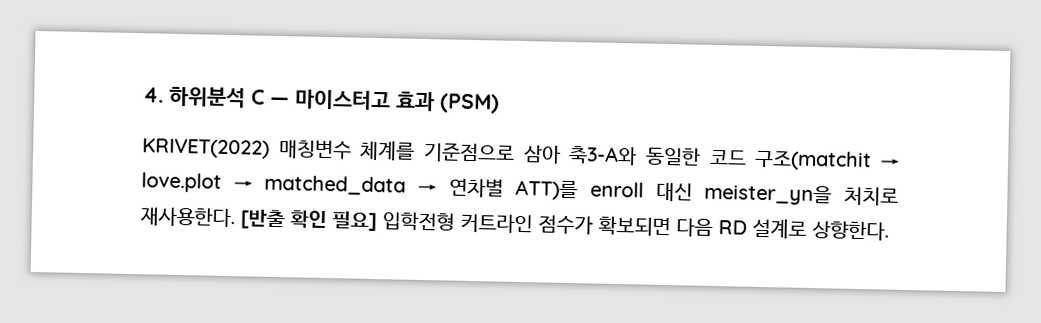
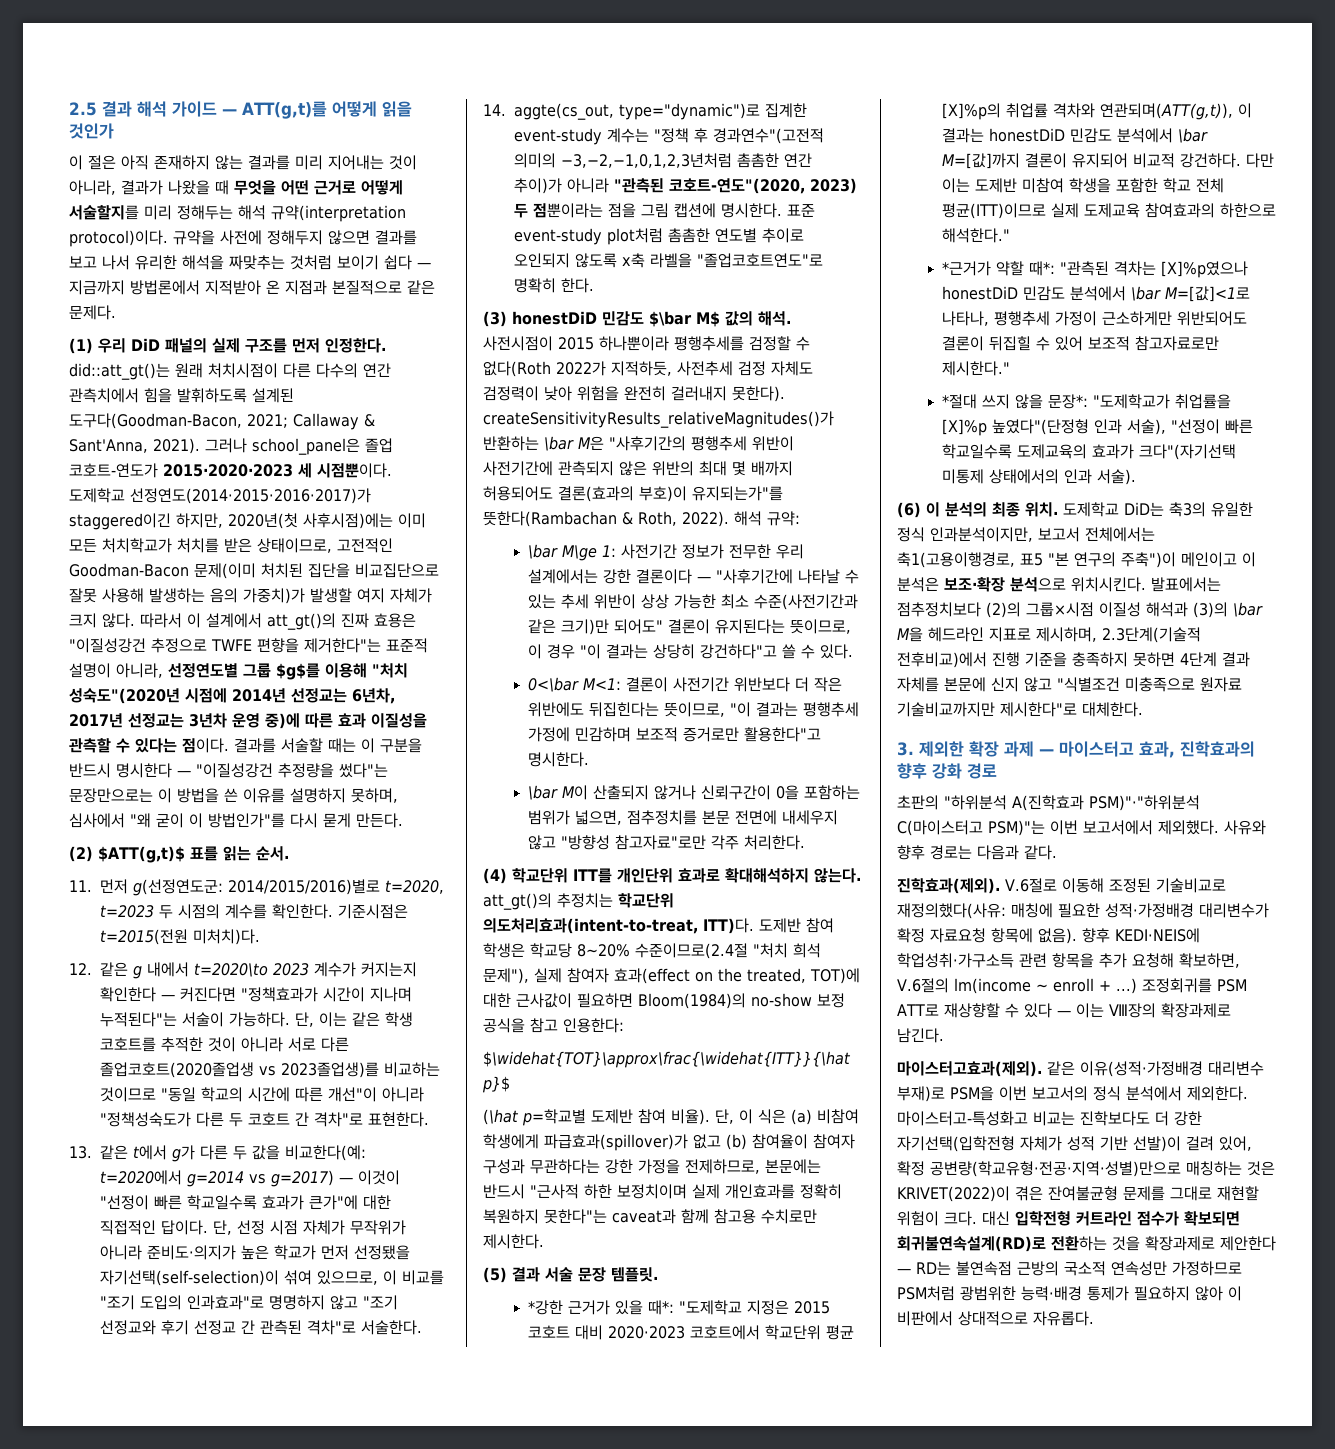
[143,85,500,114] [142,138,900,172] [141,172,899,206] [140,206,889,241] 4. 하위분석 C — 마이스터고 효과 (PSM) // KRIVET(2022) 매칭변수 체계를 기준점으로 삼아 축3-A와 동일한 코드 구조(matchit → love.plot → matched_data → 연차별 ATT)를 enroll 대신 meister_yn을 처치로 재사용한다. [반출 확인 필요] 입학전형 커트라인 점수가 확보되면 다음 RD 설계로 상향한다. -> [69,101,412,119] [69,123,114,139] [69,155,417,170] [69,180,403,195] [69,205,406,222] [69,230,417,247] [69,255,431,270] [69,280,435,295] [69,305,116,320] [69,338,386,354] [69,363,391,380] [69,388,294,403] [69,413,375,430] [69,438,393,455] [69,463,392,478] [69,488,371,504] [69,513,426,530] [69,538,393,553] [69,563,439,579] [69,588,432,604] [69,613,416,630] [69,638,428,653] [69,663,408,680] [69,688,395,704] [69,713,427,729] [69,738,422,753] [69,763,388,778] [69,788,398,803] [69,813,403,828] [69,846,289,863] [69,879,444,896] [100,904,408,919] [100,929,260,945] [69,962,417,979] [100,987,412,1002] [100,1012,413,1027] [100,1037,349,1052] [100,1062,440,1078] [100,1087,424,1102] [100,1112,429,1127] [69,1145,366,1162] [100,1170,400,1187] [100,1195,391,1210] [100,1220,406,1235] [100,1245,410,1260] [100,1270,444,1286] [100,1295,398,1310] [100,1320,422,1335] [483,103,807,120] [514,128,824,145] [514,153,812,168] [514,178,857,194] [514,203,815,218] [514,228,804,245] [514,253,823,268] [514,278,594,293] [483,311,791,327] [483,336,810,351] [483,361,813,377] [483,386,785,402] [483,411,834,428] [483,436,794,451] [483,461,793,476] [483,486,783,502] [483,511,800,527] [528,544,805,561] [528,569,860,584] [528,594,859,610] [528,619,852,635] [528,644,854,659] [528,677,843,692] [528,702,860,717] [528,727,822,742] [528,752,590,767] [528,785,861,800] [528,810,839,825] [528,835,806,850] [483,868,861,884] [483,893,674,910] [483,918,834,934] [483,943,821,959] [483,968,860,984] [483,993,845,1009] [483,1018,624,1033] [483,1051,851,1068] [482,1076,510,1093] [483,1109,859,1126] [483,1134,855,1151] [483,1159,821,1174] [483,1184,842,1199] [483,1209,817,1224] [483,1234,544,1249] [483,1267,658,1283] [528,1300,831,1315] [528,1325,855,1340] [942,103,1253,120] [942,128,1209,143] [942,153,1275,169] [942,178,1225,193] [942,203,1277,219] [942,228,1011,243] [942,261,1249,278] [942,286,1251,302] [942,311,1248,326] [942,336,1220,351] [942,361,1011,376] [942,394,1232,409] [942,419,1254,436] [942,444,1237,460] [942,469,1137,485] [897,502,1253,518] [897,527,1155,542] [897,552,1256,568] [897,577,1221,592] [897,602,1263,618] [897,627,1201,643] [897,652,1250,668] [897,677,1242,692] [897,702,1143,717] [897,741,1255,758] [897,763,997,779] [897,795,1200,811] [897,820,1266,836] [897,845,1057,860] [897,878,1226,894] [897,903,1269,919] [897,928,1200,944] [897,953,1240,968] [897,978,1247,994] [897,1003,1231,1018] [897,1028,944,1043] [897,1061,1264,1077] [897,1086,1248,1102] [897,1111,1202,1126] [897,1136,1252,1152] [897,1161,1275,1177] [897,1186,1259,1202] [897,1211,1240,1226] [897,1236,1276,1252] [897,1261,1242,1276] [897,1286,1242,1301] [897,1311,1094,1326] 2.5 결과 해석 가이드 — ATT(g,t)를 어떻게 읽을 것인가 // 이 절은 아직 존재하지 않는 결과를 미리 지어내는 것이 아니라, 결과가 나왔을 때 무엇을 어떤 근거로 어떻게 서술할지를 미리 정해두는 해석 규약(interpretation protocol)이다. 규약을 사전에 정해두지 않으면 결과를 보고 나서 유리한 해석을 짜맞추는 것처럼 보이기 쉽다 — 지금까지 방법론에서 지적받아 온 지점과 본질적으로 같은 문제다. // (1) 우리 DiD 패널의 실제 구조를 먼저 인정한다. did::att_gt()는 원래 처치시점이 다른 다수의 연간 관측치에서 힘을 발휘하도록 설계된 도구다(Goodman-Bacon, 2021; Callaway & Sant'Anna, 2021). 그러나 school_panel은 졸업 코호트-연도가 2015·2020·2023 세 시점뿐이다. 도제학교 선정연도(2014·2015·2016·2017)가 staggered이긴 하지만, 2020년(첫 사후시점)에는 이미 모든 처치학교가 처치를 받은 상태이므로, 고전적인 Goodman-Bacon 문제(이미 처치된 집단을 비교집단으로 잘못 사용해 발생하는 음의 가중치)가 발생할 여지 자체가 크지 않다. 따라서 이 설계에서 att_gt()의 진짜 효용은 "이질성강건 추정으로 TWFE 편향을 제거한다"는 표준적 설명이 아니라, 선정연도별 그룹 $g$를 이용해 "처치 성숙도"(2020년 시점에 2014년 선정교는 6년차, 2017년 선정교는 3년차 운영 중)에 따른 효과 이질성을 관측할 수 있다는 점이다. 결과를 서술할 때는 이 구분을 반드시 명시한다 — "이질성강건 추정량을 썼다"는 문장만으로는 이 방법을 쓴 이유를 설명하지 못하며, 심사에서 "왜 굳이 이 방법인가"를 다시 묻게 만든다. // (2) $ATT(g,t)$ 표를 읽는 순서. // 11. 먼저 g(선정연도군: 2014/2015/2016)별로 t=2020, t=2023 두 시점의 계수를 확인한다. 기준시점은 t=2015(전원 미처치)다. // 12. 같은 g 내에서 t=2020\to 2023 계수가 커지는지 확인한다 — 커진다면 "정책효과가 시간이 지나며 누적된다"는 서술이 가능하다. 단, 이는 같은 학생 코호트를 추적한 것이 아니라 서로 다른 졸업코호트(2020졸업생 vs 2023졸업생)를 비교하는 것이므로 "동일 학교의 시간에 따른 개선"이 아니라 "정책성숙도가 다른 두 코호트 간 격차"로 표현한다. // 13. 같은 t에서 g가 다른 두 값을 비교한다(예: t=2020에서 g=2014 vs g=2017) — 이것이 "선정이 빠른 학교일수록 효과가 큰가"에 대한 직접적인 답이다. 단, 선정 시점 자체가 무작위가 아니라 준비도·의지가 높은 학교가 먼저 선정됐을 자기선택(self-selection)이 섞여 있으므로, 이 비교를 "조기 도입의 인과효과"로 명명하지 않고 "조기 선정교와 후기 선정교 간 관측된 격차"로 서술한다. // 14. aggte(cs_out, type="dynamic")로 집계한 event-study 계수는 "정책 후 경과연수"(고전적 의미의 −3,−2,−1,0,1,2,3년처럼 촘촘한 연간 추이)가 아니라 "관측된 코호트-연도"(2020, 2023) 두 점뿐이라는 점을 그림 캡션에 명시한다. 표준 event-study plot처럼 촘촘한 연도별 추이로 오인되지 않도록 x축 라벨을 "졸업코호트연도"로 명확히 한다. // (3) honestDiD 민감도 $\bar M$ 값의 해석. 사전시점이 2015 하나뿐이라 평행추세를 검정할 수 없다(Roth 2022가 지적하듯, 사전추세 검정 자체도 검정력이 낮아 위험을 완전히 걸러내지 못한다). createSensitivityResults_relativeMagnitudes()가 반환하는 \bar M은 "사후기간의 평행추세 위반이 사전기간에 관측되지 않은 위반의 최대 몇 배까지 허용되어도 결론(효과의 부호)이 유지되는가"를 뜻한다(Rambachan & Roth, 2022). 해석 규약: // \bar M\ge 1: 사전기간 정보가 전무한 우리 설계에서는 강한 결론이다 — "사후기간에 나타날 수 있는 추세 위반이 상상 가능한 최소 수준(사전기간과 같은 크기)만 되어도" 결론이 유지된다는 뜻이므로, 이 경우 "이 결과는 상당히 강건하다"고 쓸 수 있다. // 0<\bar M<1: 결론이 사전기간 위반보다 더 작은 위반에도 뒤집힌다는 뜻이므로, "이 결과는 평행추세 가정에 민감하며 보조적 증거로만 활용한다"고 명시한다. // \bar M이 산출되지 않거나 신뢰구간이 0을 포함하는 범위가 넓으면, 점추정치를 본문 전면에 내세우지 않고 "방향성 참고자료"로만 각주 처리한다. // (4) 학교단위 ITT를 개인단위 효과로 확대해석하지 않는다. att_gt()의 추정치는 학교단위 의도처리효과(intent-to-treat, ITT)다. 도제반 참여 학생은 학교당 8~20% 수준이므로(2.4절 "처치 희석 문제"), 실제 참여자 효과(effect on the treated, TOT)에 대한 근사값이 필요하면 Bloom(1984)의 no-show 보정 공식을 참고 인용한다: // $\widehat{TOT}\approx\frac{\widehat{ITT}}{\hat p}$ // (\hat p=학교별 도제반 참여 비율). 단, 이 식은 (a) 비참여 학생에게 파급효과(spillover)가 없고 (b) 참여율이 참여자 구성과 무관하다는 강한 가정을 전제하므로, 본문에는 반드시 "근사적 하한 보정치이며 실제 개인효과를 정확히 복원하지 못한다"는 caveat과 함께 참고용 수치로만 제시한다. // (5) 결과 서술 문장 템플릿. // *강한 근거가 있을 때*: "도제학교 지정은 2015 코호트 대비 2020·2023 코호트에서 학교단위 평균 [X]%p의 취업률 격차와 연관되며(ATT(g,t)), 이 결과는 honestDiD 민감도 분석에서 \bar M=[값]까지 결론이 유지되어 비교적 강건하다. 다만 이는 도제반 미참여 학생을 포함한 학교 전체 평균(ITT)이므로 실제 도제교육 참여효과의 하한으로 해석한다." // *근거가 약할 때*: "관측된 격차는 [X]%p였으나 honestDiD 민감도 분석에서 \bar M=[값]<1로 나타나, 평행추세 가정이 근소하게만 위반되어도 결론이 뒤집힐 수 있어 보조적 참고자료로만 제시한다." // *절대 쓰지 않을 문장*: "도제학교가 취업률을 [X]%p 높였다"(단정형 인과 서술), "선정이 빠른 학교일수록 도제교육의 효과가 크다"(자기선택 미통제 상태에서의 인과 서술). // (6) 이 분석의 최종 위치. 도제학교 DiD는 축3의 유일한 정식 인과분석이지만, 보고서 전체에서는 축1(고용이행경로, 표5 "본 연구의 주축")이 메인이고 이 분석은 보조·확장 분석으로 위치시킨다. 발표에서는 점추정치보다 (2)의 그룹×시점 이질성 해석과 (3)의 \bar M을 헤드라인 지표로 제시하며, 2.3단계(기술적 전후비교)에서 진행 기준을 충족하지 못하면 4단계 결과 자체를 본문에 신지 않고 "식별조건 미충족으로 원자료 기술비교까지만 제시한다"로 대체한다. // 3. 제외한 확장 과제 — 마이스터고 효과, 진학효과의 향후 강화 경로 // 초판의 "하위분석 A(진학효과 PSM)"·"하위분석 C(마이스터고 PSM)"는 이번 보고서에서 제외했다. 사유와 향후 경로는 다음과 같다. // 진학효과(제외). Ⅴ.6절로 이동해 조정된 기술비교로 재정의했다(사유: 매칭에 필요한 성적·가정배경 대리변수가 확정 자료요청 항목에 없음). 향후 KEDI·NEIS에 학업성취·가구소득 관련 항목을 추가 요청해 확보하면, Ⅴ.6절의 lm(income ~ enroll + ...) 조정회귀를 PSM ATT로 재상향할 수 있다 — 이는 Ⅷ장의 확장과제로 남긴다. // 마이스터고효과(제외). 같은 이유(성적·가정배경 대리변수 부재)로 PSM을 이번 보고서의 정식 분석에서 제외한다. 마이스터고-특성화고 비교는 진학보다도 더 강한 자기선택(입학전형 자체가 성적 기반 선발)이 걸려 있어, 확정 공변량(학교유형·전공·지역·성별)만으로 매칭하는 것은 KRIVET(2022)이 겪은 잔여불균형 문제를 그대로 재현할 위험이 크다. 대신 입학전형 커트라인 점수가 확보되면 회귀불연속설계(RD)로 전환하는 것을 확장과제로 제안한다 — RD는 불연속점 근방의 국소적 연속성만 가정하므로 PSM처럼 광범위한 능력·배경 통제가 필요하지 않아 이 비판에서 상대적으로 자유롭다.

